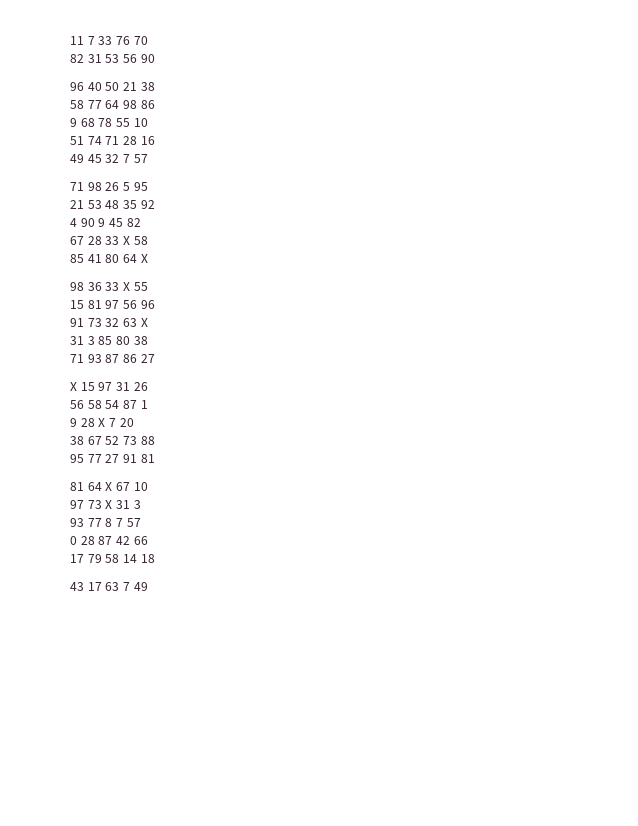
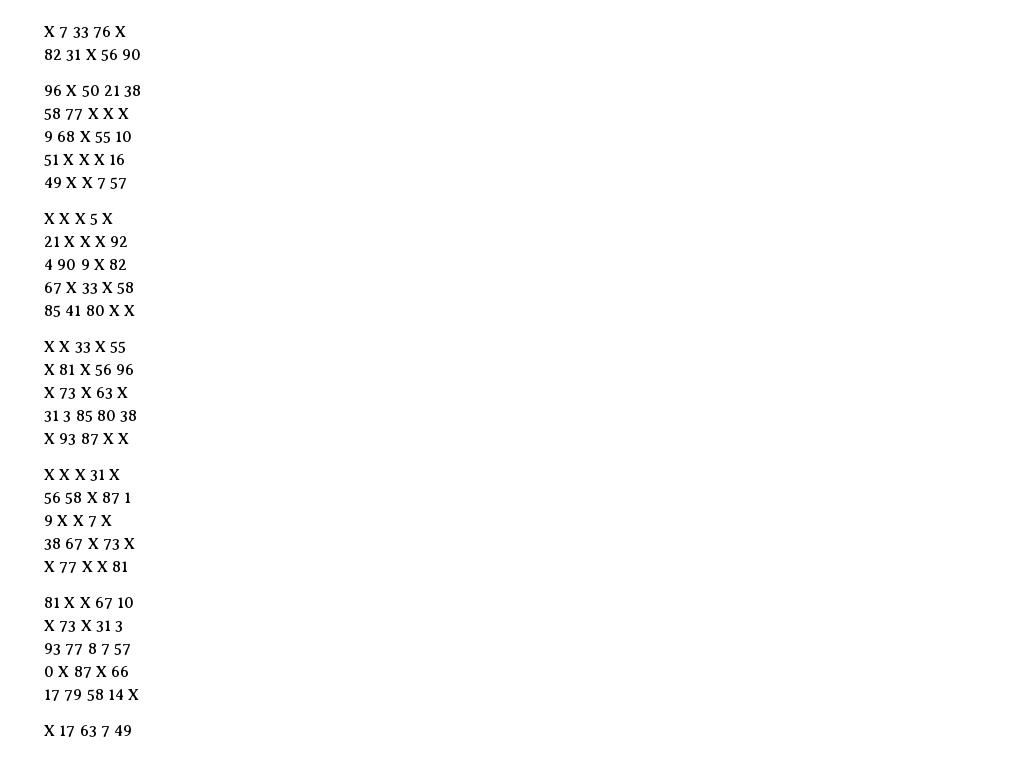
[70,36,84,45] 11 -> [44,26,55,37] X
[133,36,148,45] 70 -> [115,26,127,37] X
[105,54,120,63] 53 -> [85,49,97,60] X
[87,82,102,91] 40 -> [66,85,78,96] X
[105,100,155,109] 64 98 86 -> [87,108,130,119] X X X
[98,118,113,127] 78 -> [79,131,91,142] X
[87,136,137,145] 74 71 28 -> [63,154,105,165] X X X
[87,154,148,163] [70,182,148,191] [70,200,137,209] 45 32 7 57 // 71 98 26 5 95 // 21 53 48 35 -> [66,177,128,189] [44,213,114,225] [44,236,106,247] X X 7 57 // X X X 5 X // 21 X X X
[108,218,123,227] 45 -> [93,259,105,270] X
[87,236,102,245] 28 -> [66,282,78,293] X
[122,254,148,263] [70,282,102,291] 64 X // 98 36 -> [108,305,136,316] [44,341,71,352] X X // X X
[70,300,120,309] 15 81 97 -> [44,364,91,375] X 81 X
[70,318,120,327] 91 73 32 -> [44,387,92,399] X 73 X
[70,354,84,363] 71 -> [44,433,55,444] X
[122,354,155,363] [70,382,148,391] 86 27 // X 15 97 31 26 -> [102,433,130,444] [44,469,121,481] X X // X X X 31 X
[105,400,120,409] 54 -> [86,492,98,503] X
[80,418,134,427] 28 X 7 20 -> [57,515,113,527] X X 7 X
[105,436,155,445] [70,454,137,463] 52 73 88 // 95 77 27 91 -> [87,538,136,550] [44,561,108,573] X 73 X // X 77 X X
[87,482,102,491] 64 -> [64,597,76,608] X
[70,500,84,509] 97 -> [44,620,55,631] X
[80,536,130,545] 28 87 42 -> [58,666,107,678] X 87 X
[140,554,155,563] [70,582,84,591] 18 // 43 -> [128,689,140,700] [44,725,55,736] X // X

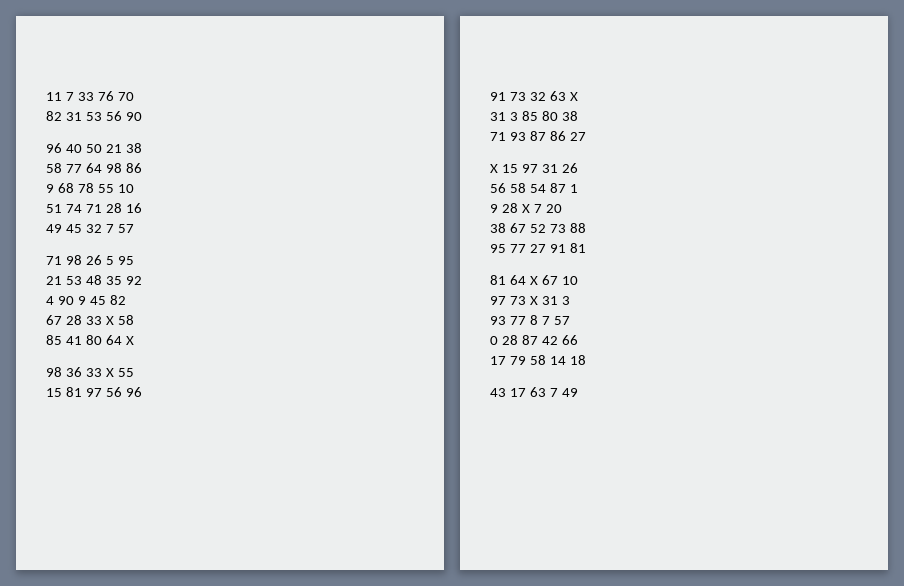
[44,26,55,37] X -> [46,92,62,101] 11
[115,26,127,37] X -> [117,92,134,101] 70
[85,49,97,60] X -> [85,112,102,121] 53
[66,85,78,96] X -> [65,144,82,153] 40
[87,108,130,119] X X X -> [85,163,142,173] 64 98 86
[79,131,91,142] X -> [77,183,94,193] 78
[63,154,105,165] X X X -> [65,203,122,213] 74 71 28
[66,177,128,189] [44,213,114,225] [44,236,106,247] X X 7 57 // X X X 5 X // 21 X X X -> [65,224,134,233] [46,255,134,265] [46,275,122,285] 45 32 7 57 // 71 98 26 5 95 // 21 53 48 35
[93,259,105,270] X -> [89,296,106,305] 45
[66,282,78,293] X -> [65,315,82,325] 28
[108,305,136,316] [44,341,71,352] X X // X X -> [105,335,134,345] [46,367,82,377] 64 X // 98 36
[44,364,91,375] X 81 X -> [46,387,102,397] 15 81 97
[44,387,92,399] X 73 X -> [490,92,546,101] 91 73 32
[44,433,55,444] X -> [490,132,506,141] 71
[102,433,130,444] [44,469,121,481] X X // X X X 31 X -> [549,131,586,141] [490,163,578,173] 86 27 // X 15 97 31 26
[86,492,98,503] X -> [529,184,546,193] 54
[57,515,113,527] X X 7 X -> [501,203,562,213] 28 X 7 20
[87,538,136,550] [44,561,108,573] X 73 X // X 77 X X -> [529,223,586,233] [490,244,566,253] 52 73 88 // 95 77 27 91
[64,597,76,608] X -> [509,275,526,285] 64
[44,620,55,631] X -> [490,296,506,305] 97
[58,666,107,678] X 87 X -> [501,335,558,345] 28 87 42
[128,689,140,700] [44,725,55,736] X // X -> [569,355,586,365] [490,388,506,397] 18 // 43

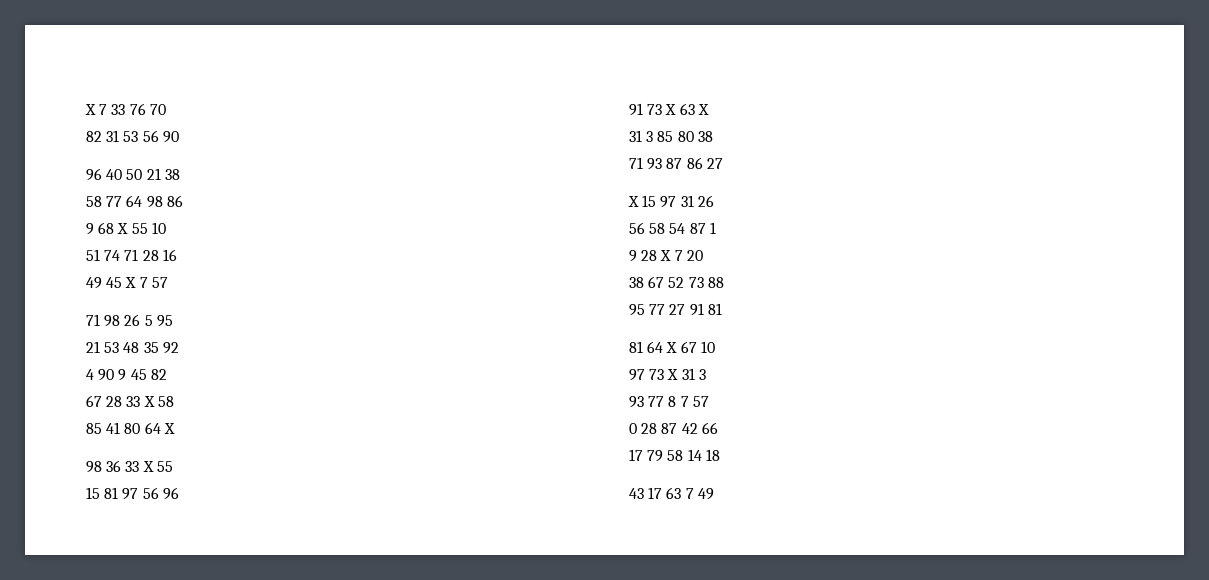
[46,92,62,101] 11 -> [85,104,96,115] X
[77,183,94,193] 78 -> [117,223,129,234] X
[85,224,102,233] 32 -> [125,277,137,288] X
[529,92,546,101] 32 -> [665,104,677,115] X

